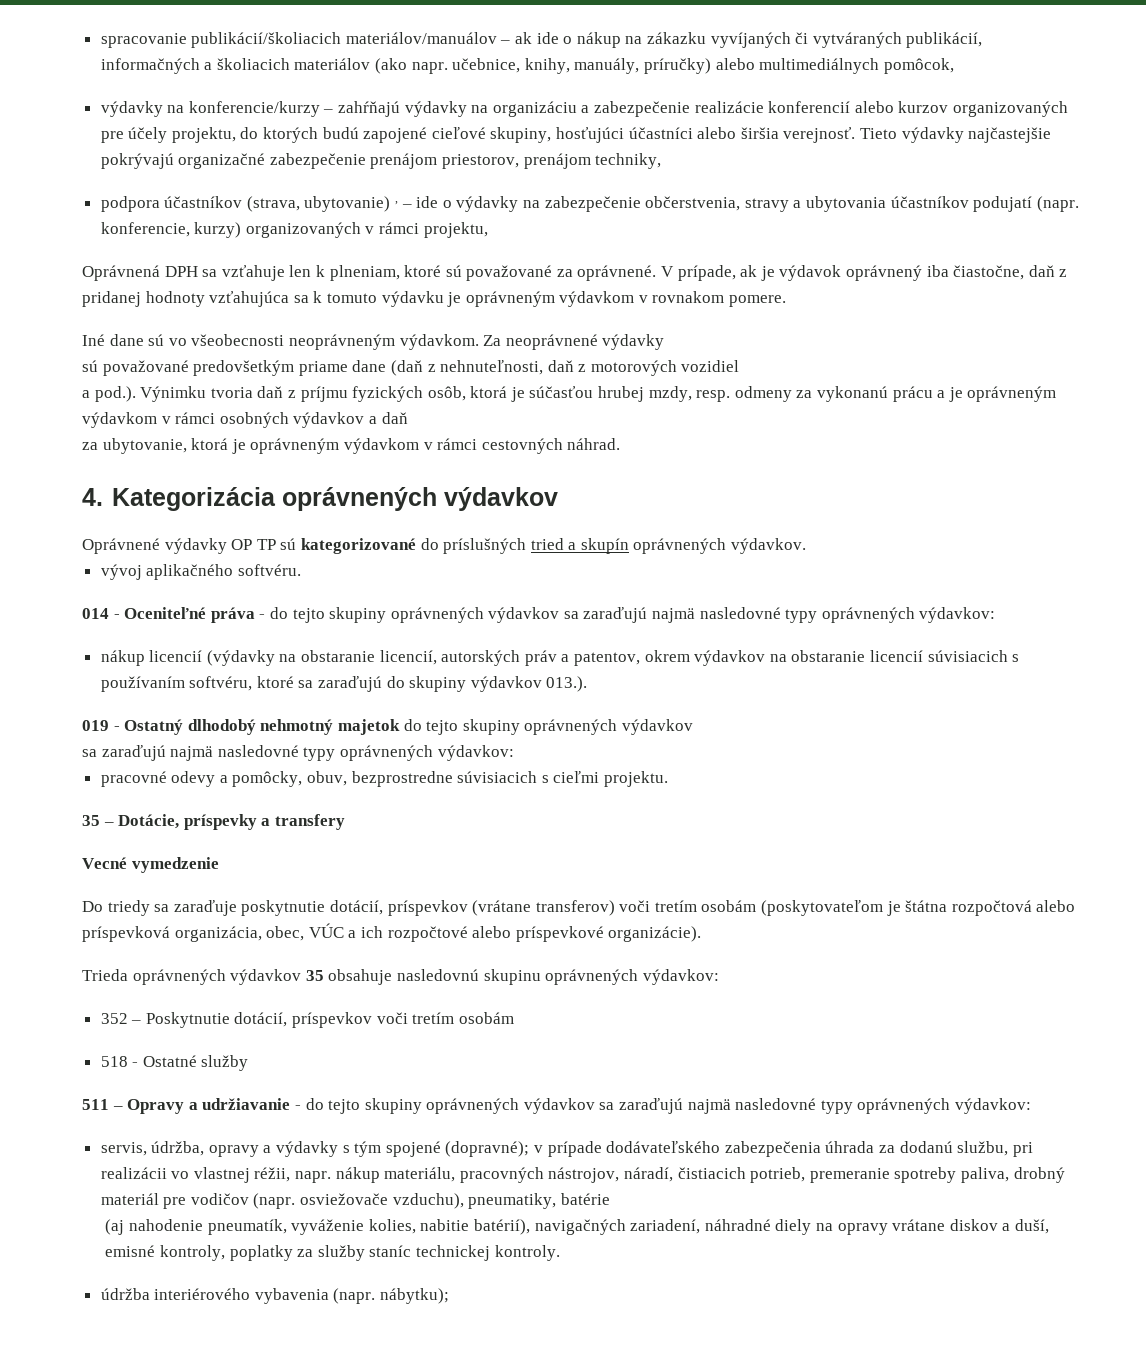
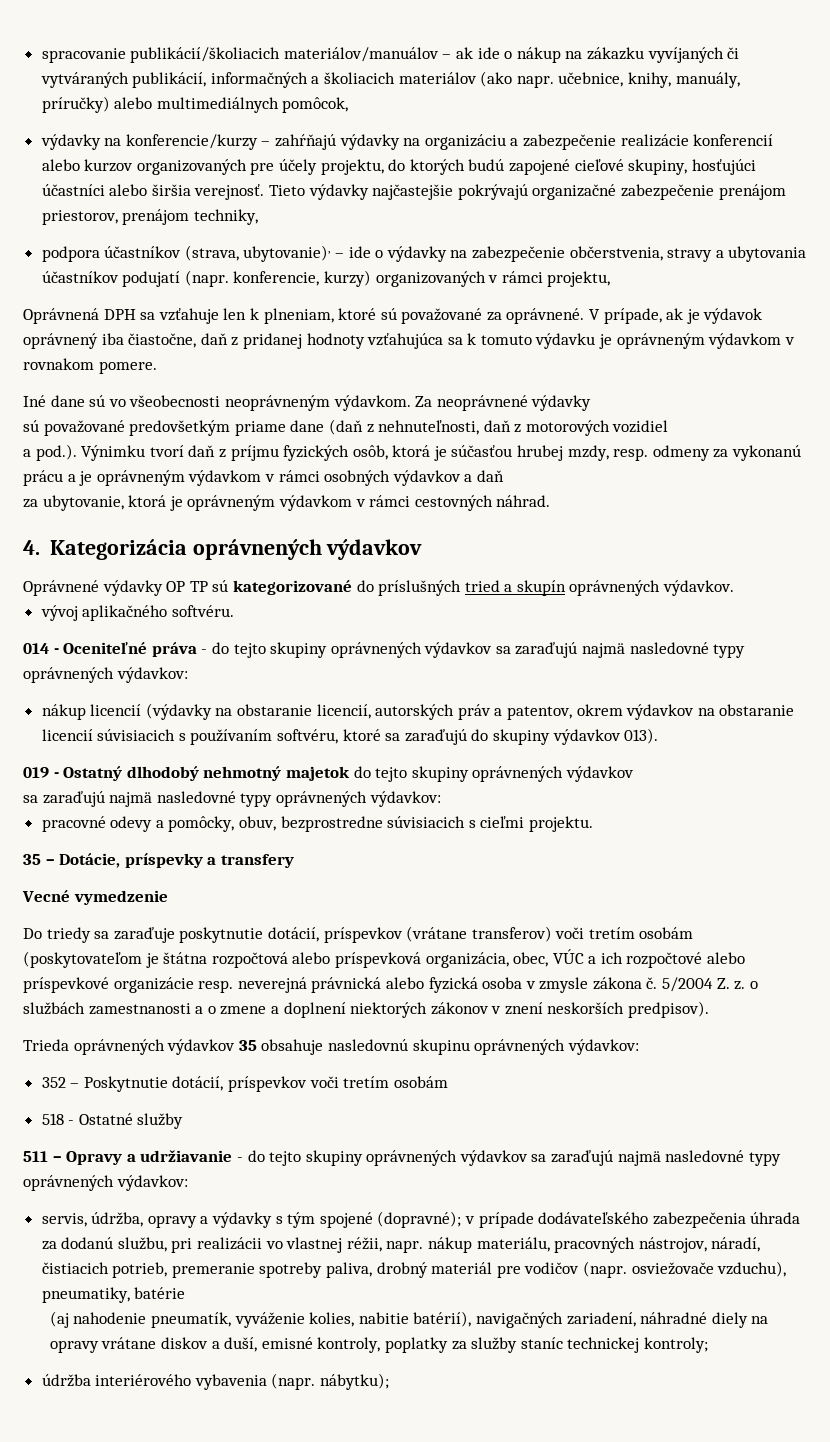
[304,196,399,212] ubytovanie) , -> [243,245,331,262] ubytovanie),
[210,387,253,398] tvoria -> [149,445,184,457] tvorí
[546,676,588,692] 013.). -> [624,728,659,744] 013).
[608,926,702,942] organizácie). -> [113,977,758,993] [23,1001,710,1018] organizácie resp. neverejná právnická alebo fyzická osoba v zmysle zákona č. 5/2004 Z. z. o službách zamestnanosti a o zmene a doplnení niektorých zákonov v znení neskorších predpisov).
[494,1245,560,1261] kontroly. -> [643,1337,708,1353] kontroly;

